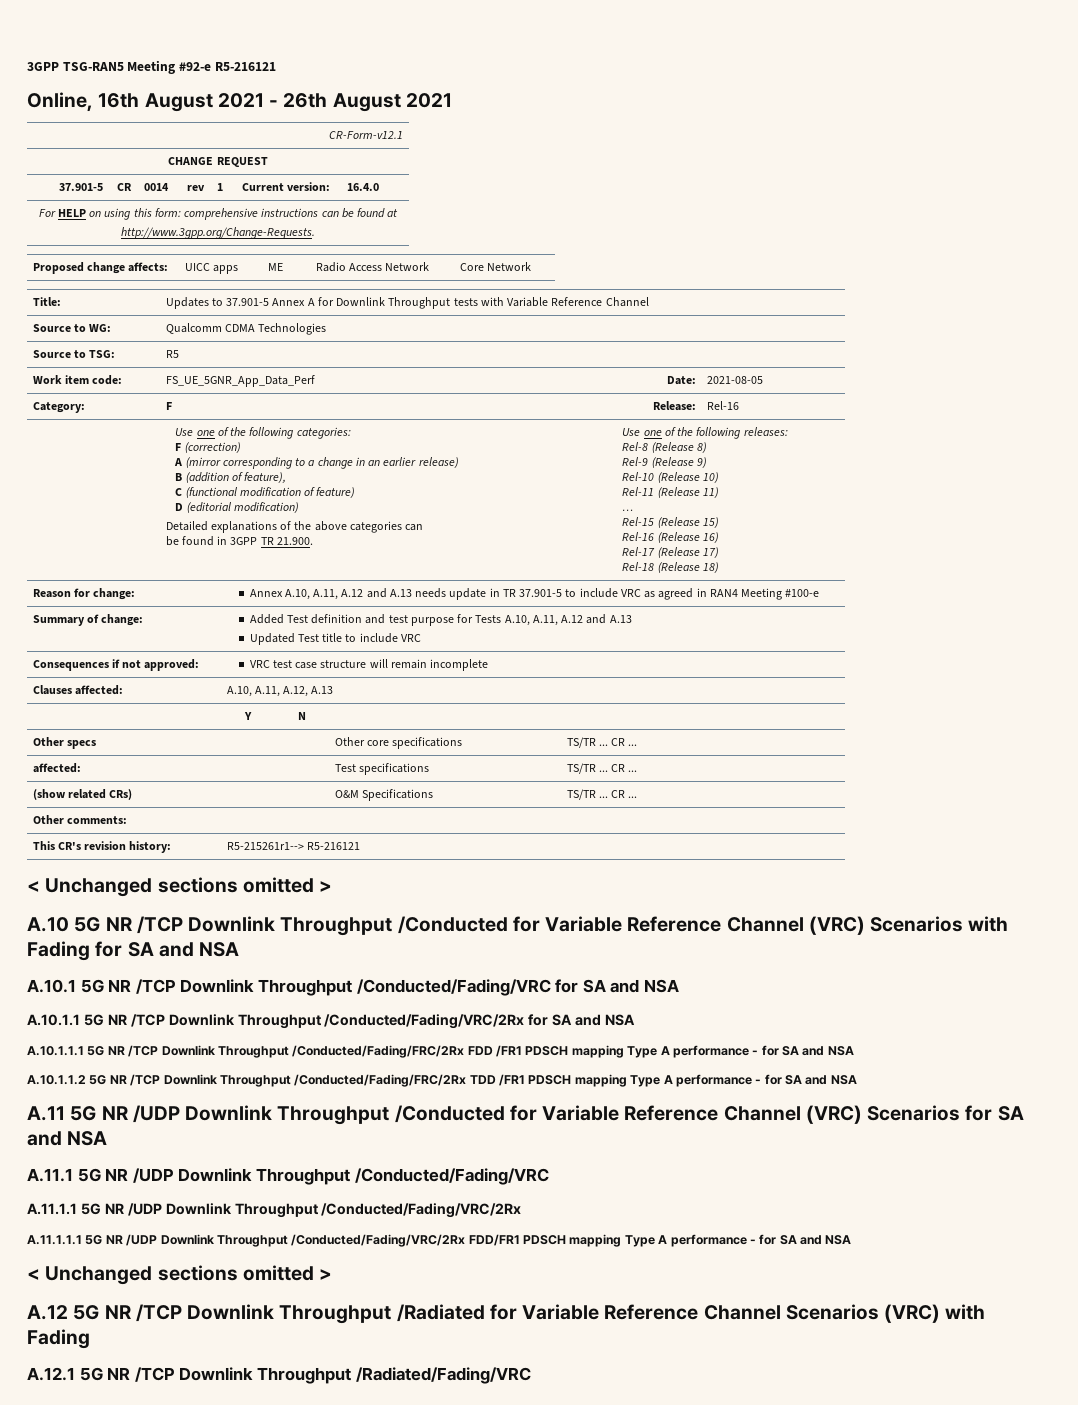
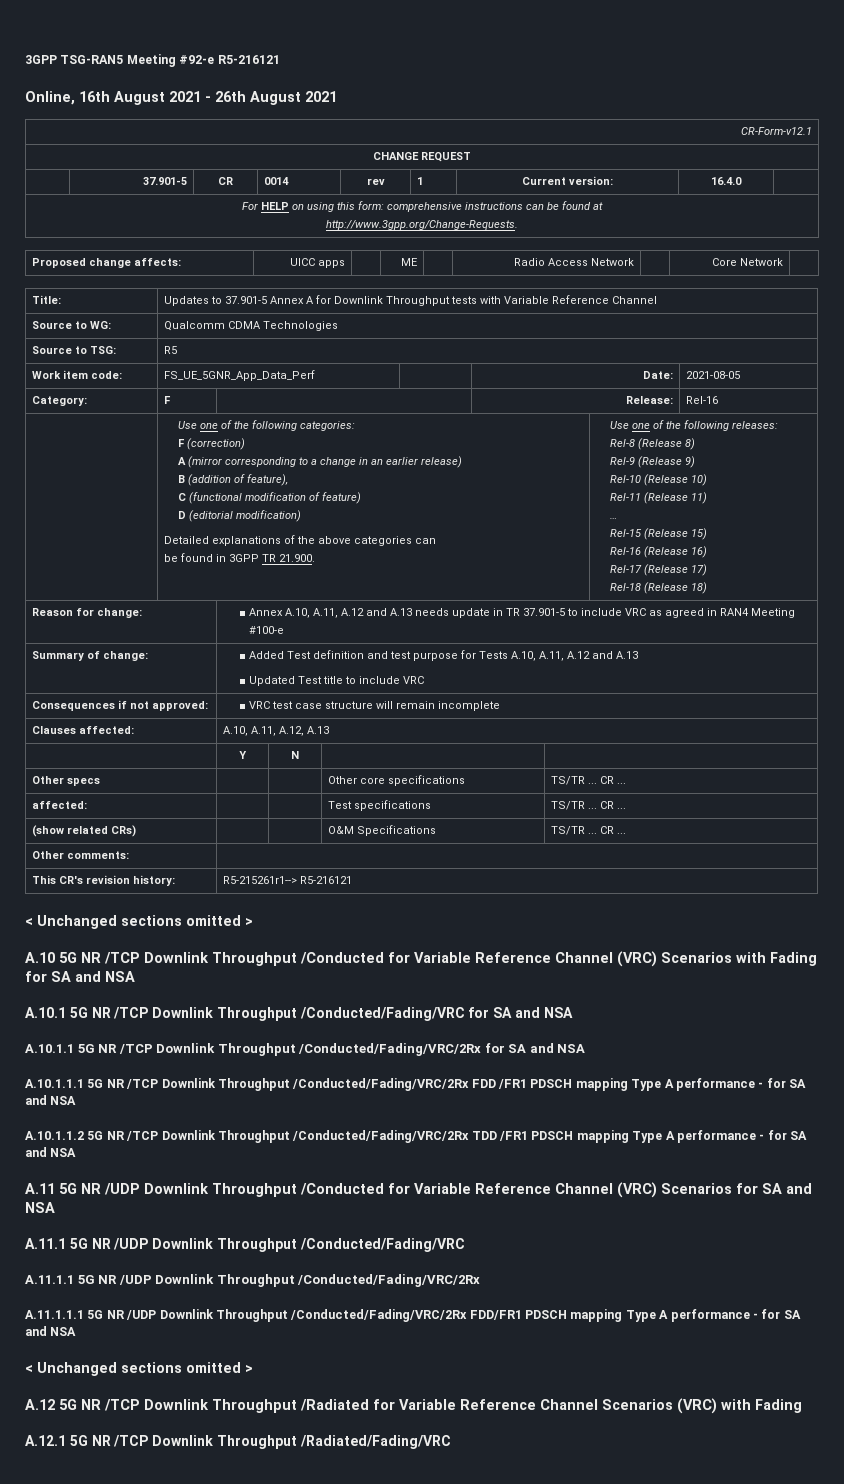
[292,1045,465,1058] /Conducted/Fading/FRC/2Rx -> [292,1078,470,1091] /Conducted/Fading/VRC/2Rx
[294,1074,467,1087] /Conducted/Fading/FRC/2Rx -> [292,1130,470,1143] /Conducted/Fading/VRC/2Rx

